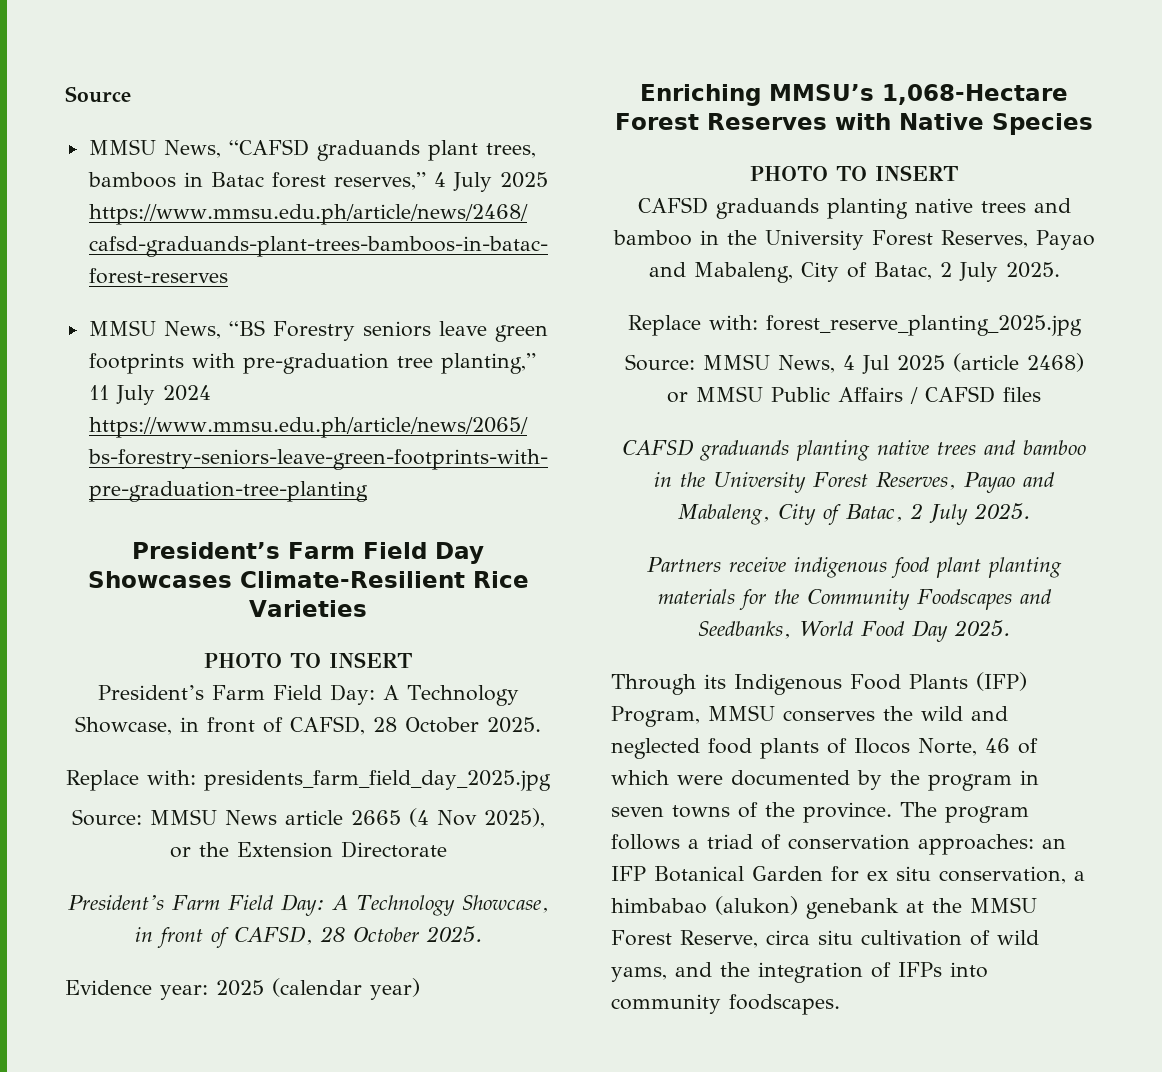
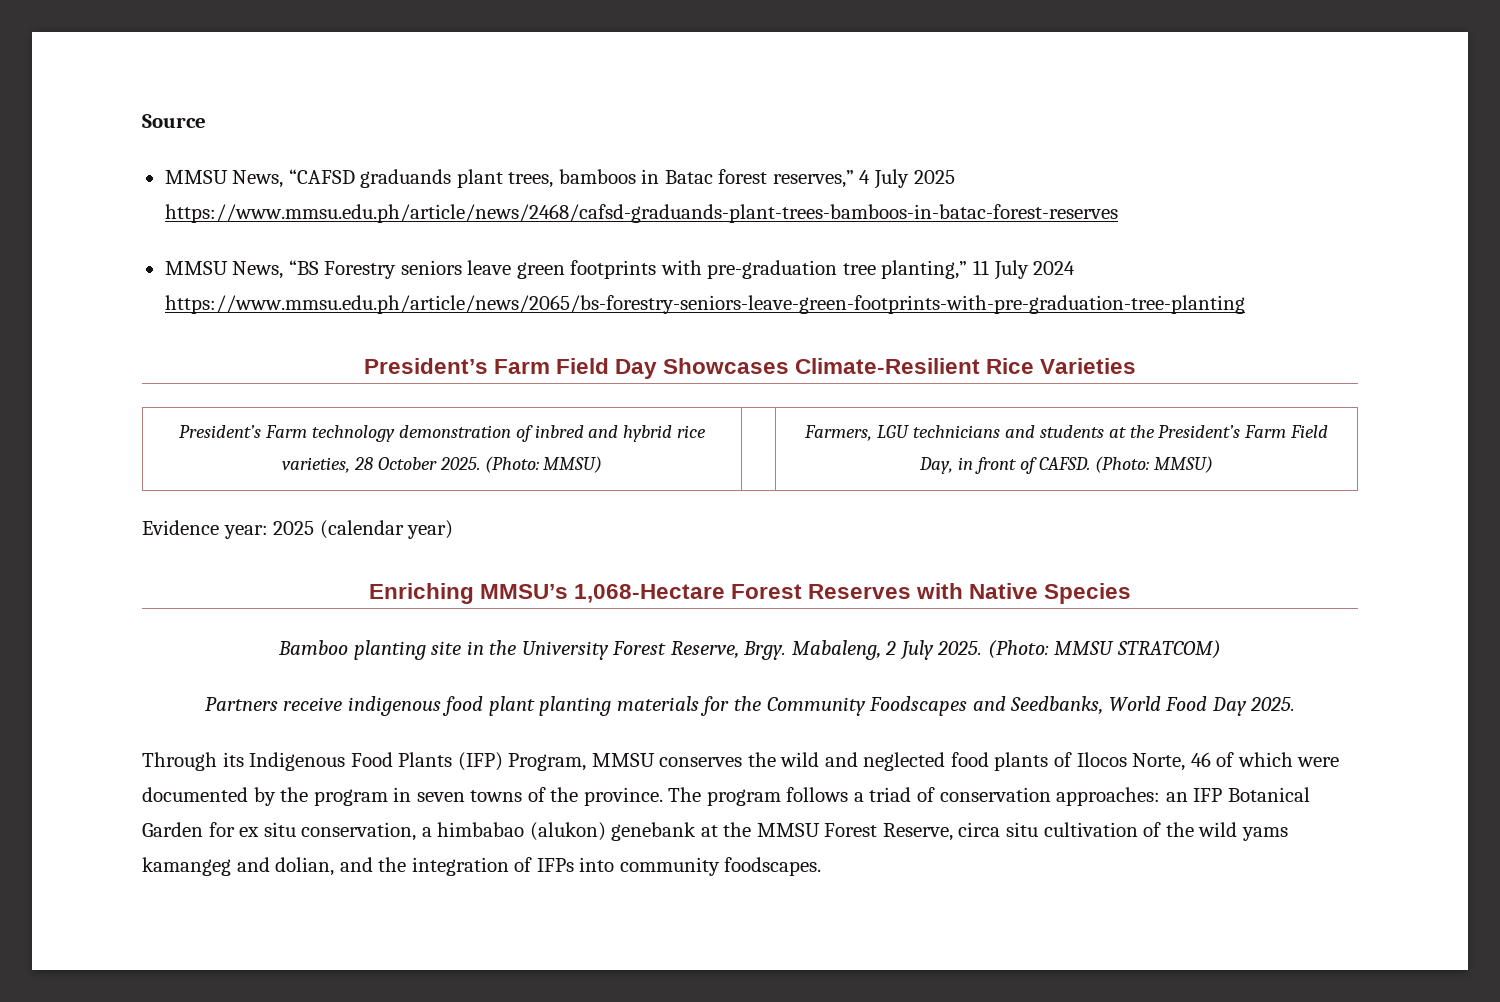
[204,652,412,668] [97,684,519,706] [75,716,541,735] [66,770,551,791] [71,808,545,828] [169,841,447,858] [67,894,549,916] [134,926,482,948] // PHOTO TO INSERT // President’s Farm Field Day: A Technology Showcase, in front of CAFSD, 28 October 2025. // Replace with: presidents_farm_field_day_2025.jpg // Source: MMSU News article 2665 (4 Nov 2025), or the Extension Directorate // President’s Farm Field Day: A Technology Showcase, in front of CAFSD, 28 October 2025. -> [178,425,707,442] [281,456,603,473] [803,425,1329,441] [919,456,1213,474] // President’s Farm technology demonstration of inbred and hybrid rice varieties, 28 October 2025. (Photo: MMSU) | | Farmers, LGU technicians and students at the President’s Farm Field Day, in front of CAFSD. (Photo: MMSU)
[750,165,958,181] [637,197,1071,219] [612,230,1095,250] [648,262,1060,283] [627,315,1082,336] [624,353,1084,374] [667,386,1041,404] [622,439,1086,461] [654,472,1055,493] [678,503,1030,525] PHOTO TO INSERT // CAFSD graduands planting native trees and bamboo in the University Forest Reserves, Payao and Mabaleng, City of Batac, 2 July 2025. // Replace with: forest_reserve_planting_2025.jpg // Source: MMSU News, 4 Jul 2025 (article 2468) or MMSU Public Affairs / CAFSD files // CAFSD graduands planting native trees and bamboo in the University Forest Reserves, Payao and Mabaleng, City of Batac, 2 July 2025. -> [277,640,1222,660] Bamboo planting site in the University Forest Reserve, Brgy. Mabaleng, 2 July 2025. (Photo: MMSU STRATCOM)
[997,930,1039,945] [611,967,667,982] wild yams, -> [1165,822,1288,841] [142,857,335,876] the wild yams kamangeg and dolian,

